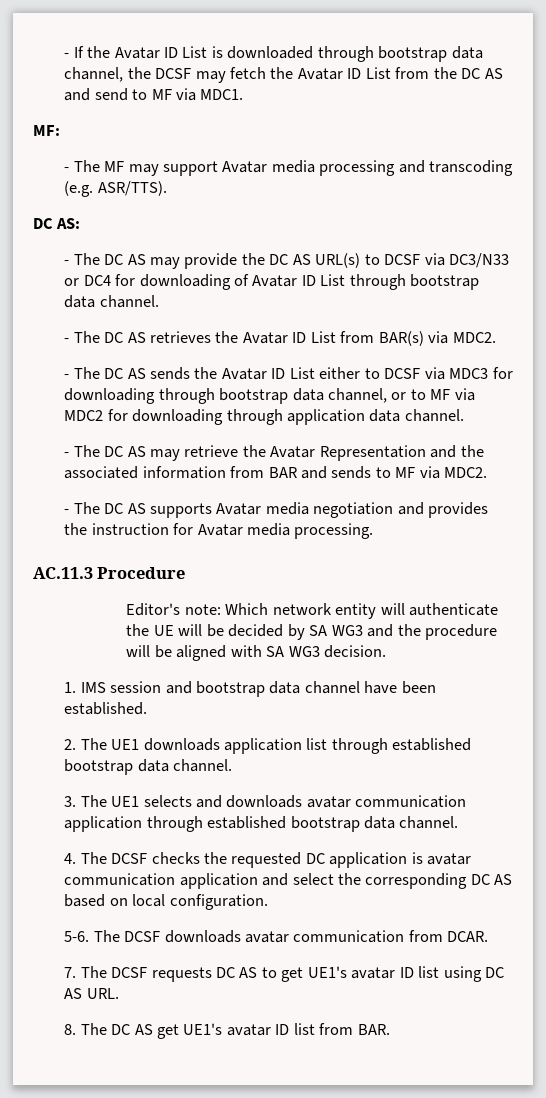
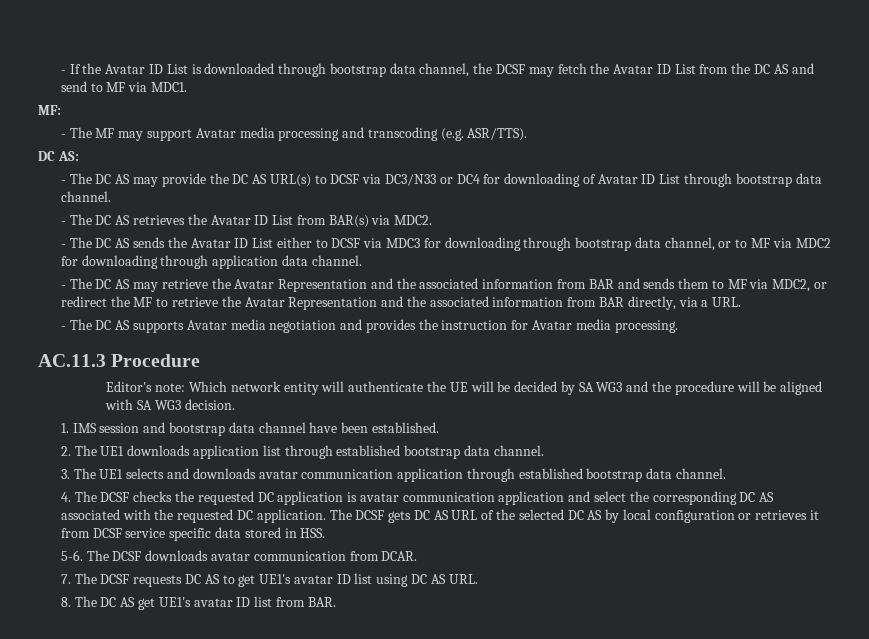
[375,466,488,479] to MF via MDC2. -> [678,278,827,292] [60,296,742,310] them to MF via MDC2, or redirect the MF to retrieve the Avatar Representation and the associated information from BAR directly, via a URL.
[64,894,268,910] based on local configuration. -> [60,509,819,523] [60,527,326,541] associated with the requested DC application. The DCSF gets DC AS URL of the selected DC AS by local configuration or retrieves it from DCSF service specific data stored in HSS.

